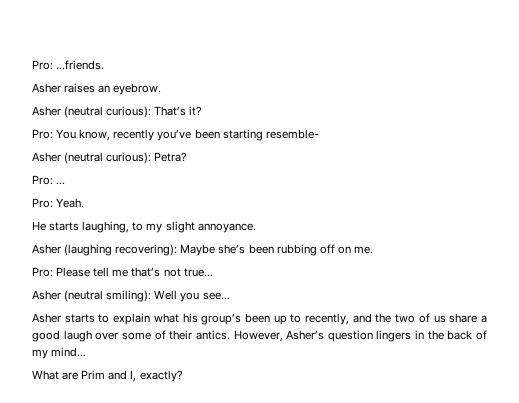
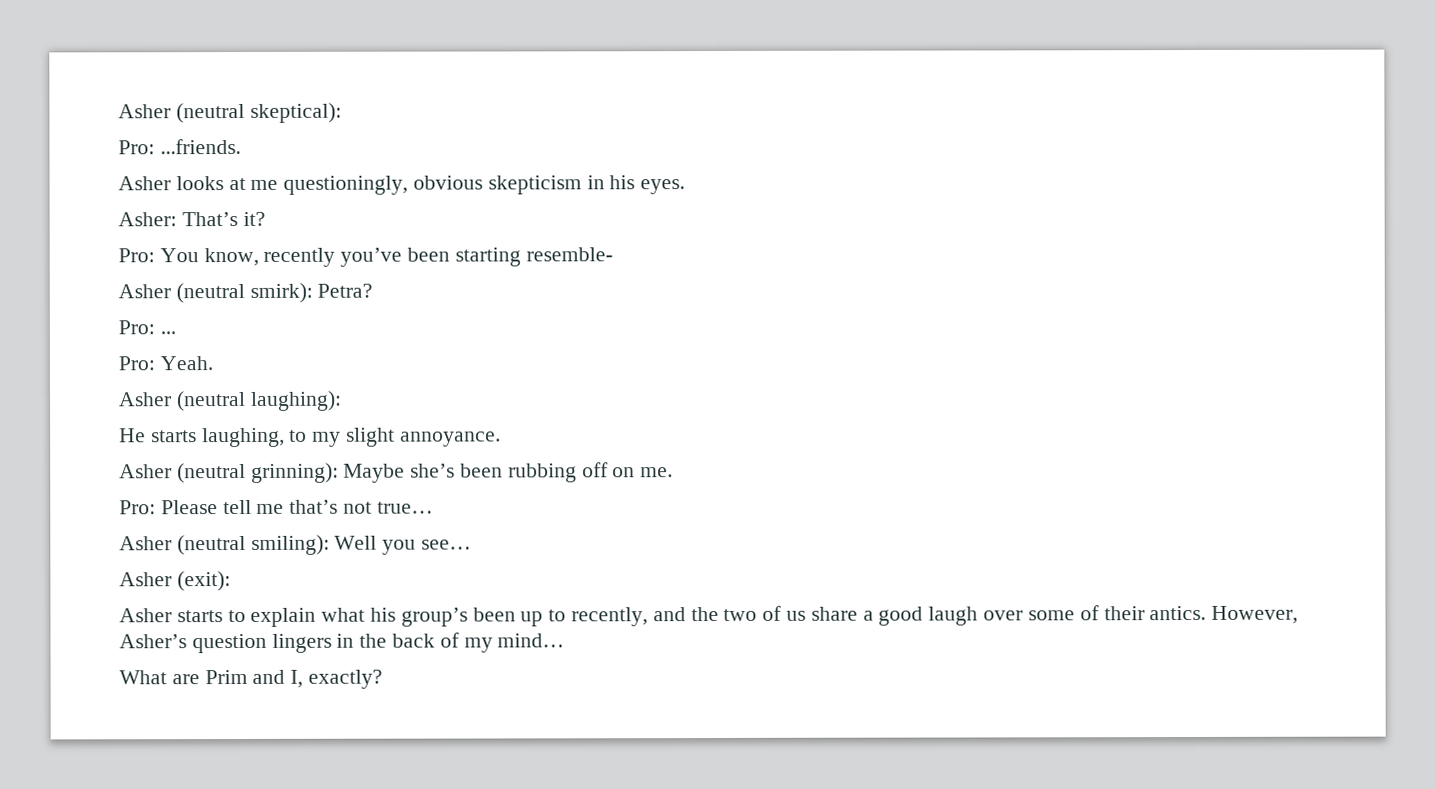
(32, 65) none -> [118,102,342,124] Asher (neutral skeptical): //
[64,83,162,95] [32,106,152,118] raises an eyebrow. // Asher (neutral curious): -> [175,175,686,195] [118,212,177,227] looks at me questioningly, obvious skepticism in his eyes. // Asher:
[106,152,152,164] curious): -> [249,282,313,303] smirk):
(85, 203) none -> [118,390,342,412] // Asher (neutral laughing):
[64,244,178,256] (laughing recovering): -> [176,462,339,484] (neutral grinning):
(230, 296) none -> [119,571,231,592] // Asher (exit):

